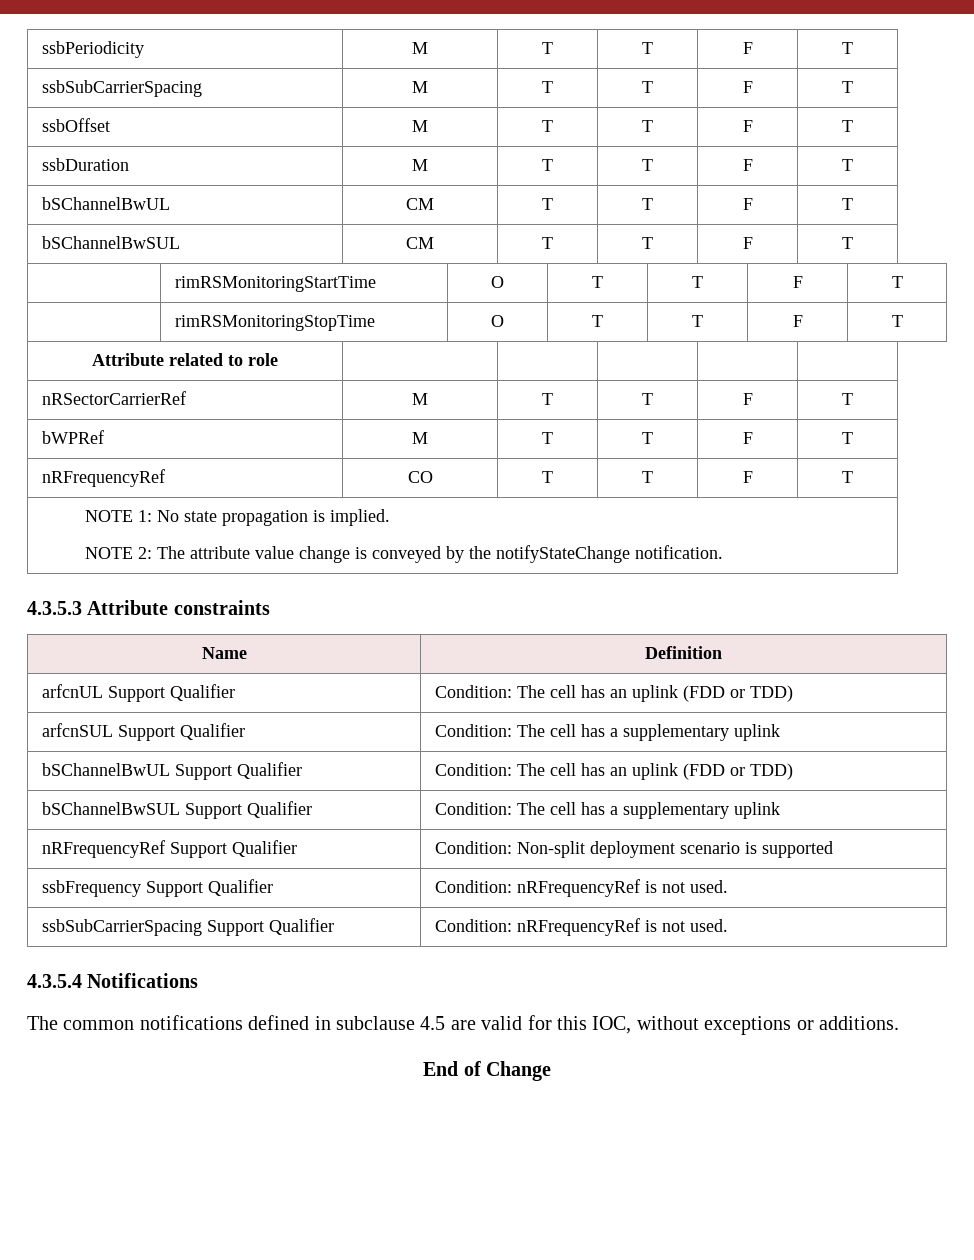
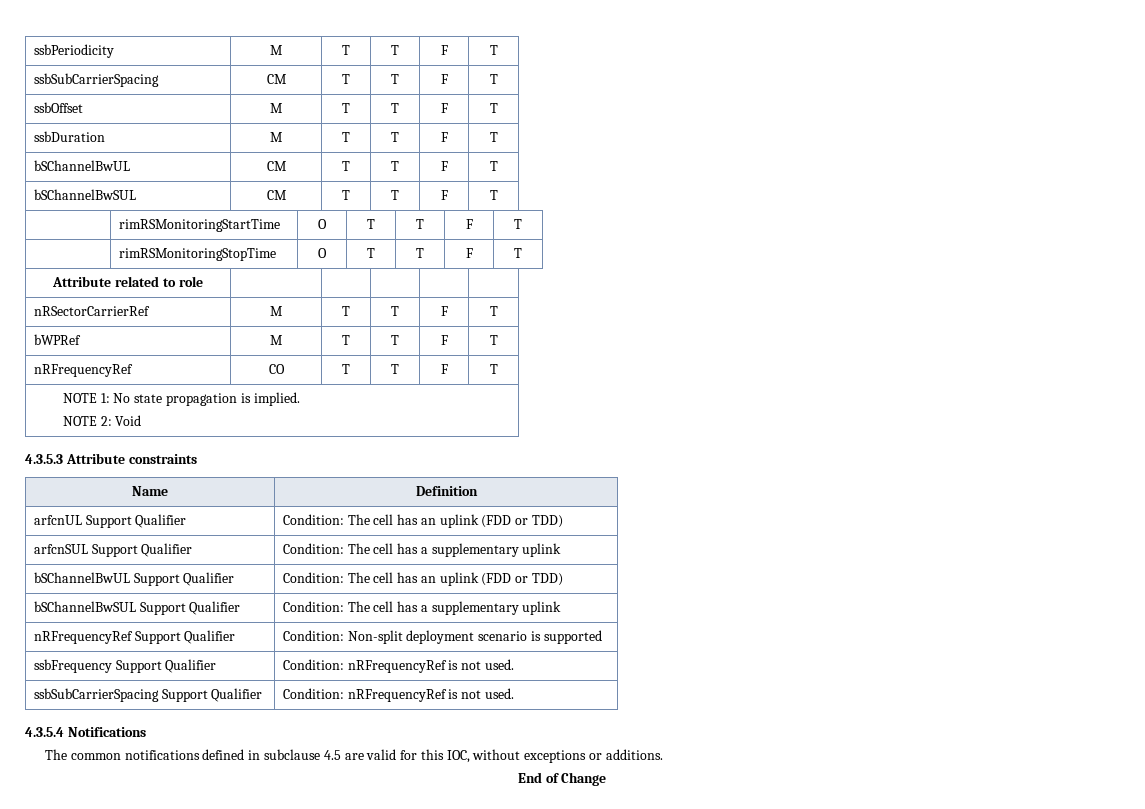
[412,81,428,93] M -> [266,74,287,84] CM
[156,545,723,563] The attribute value change is conveyed by the notifyStateChange notification. -> [115,415,142,426] Void

